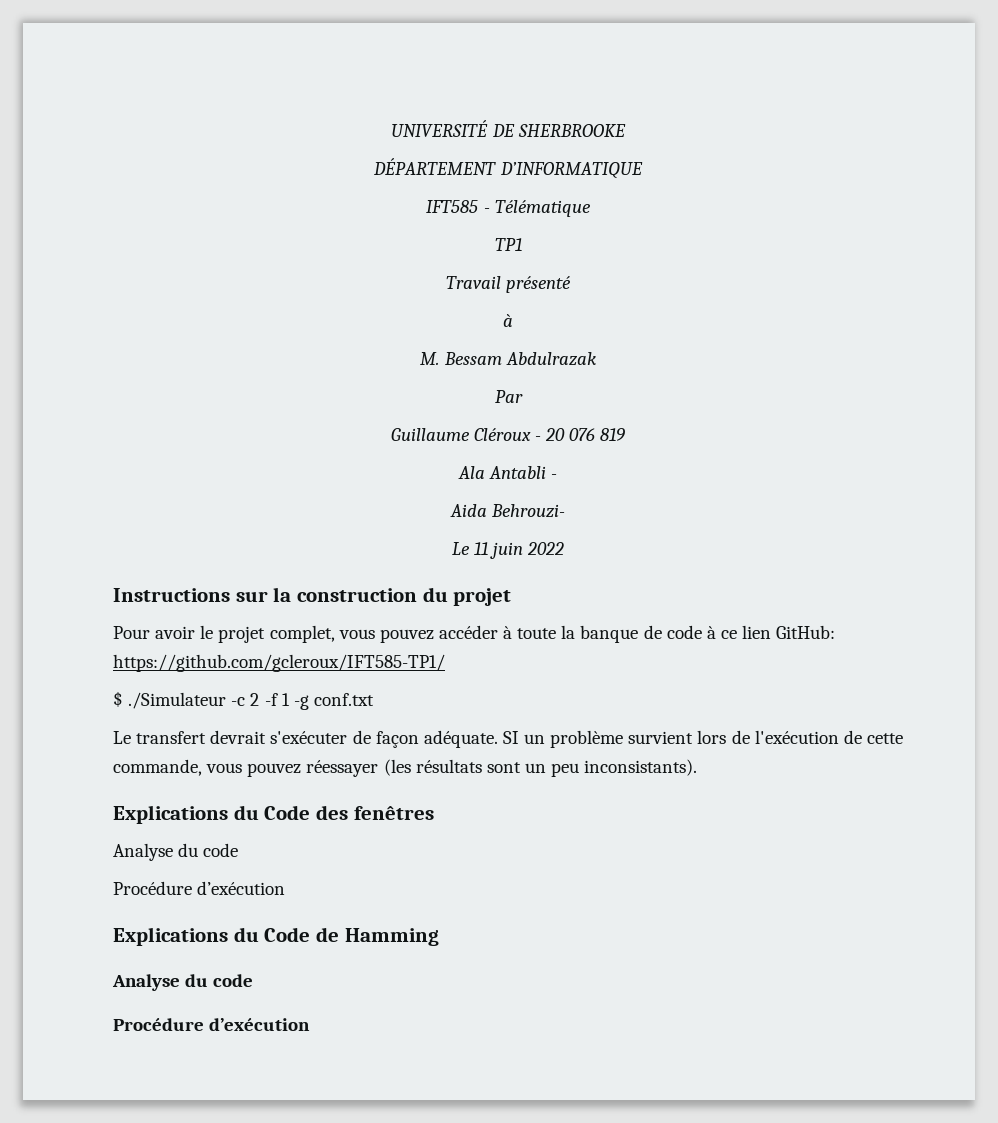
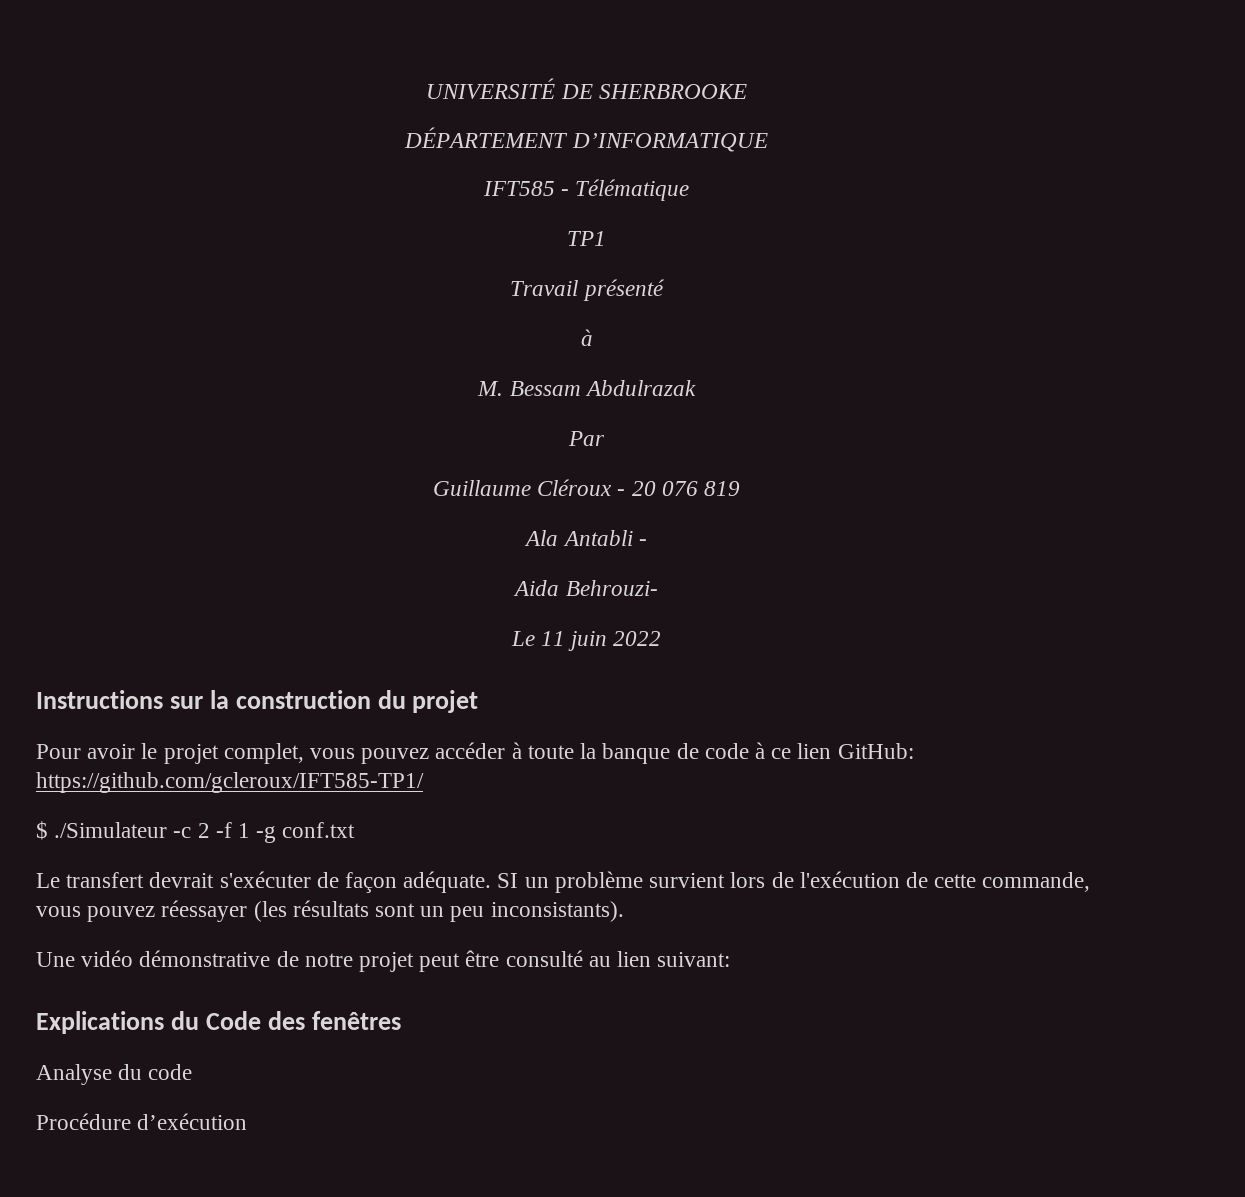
(698, 767) none -> [36,950,731,972] // Une vidéo démonstrative de notre projet peut être consulté au lien suivant:
[113,927,439,946] [112,974,254,991] [113,1018,311,1031] // Explications du Code de Hamming // Analyse du code // Procédure d’exécution -> (248, 1121) none

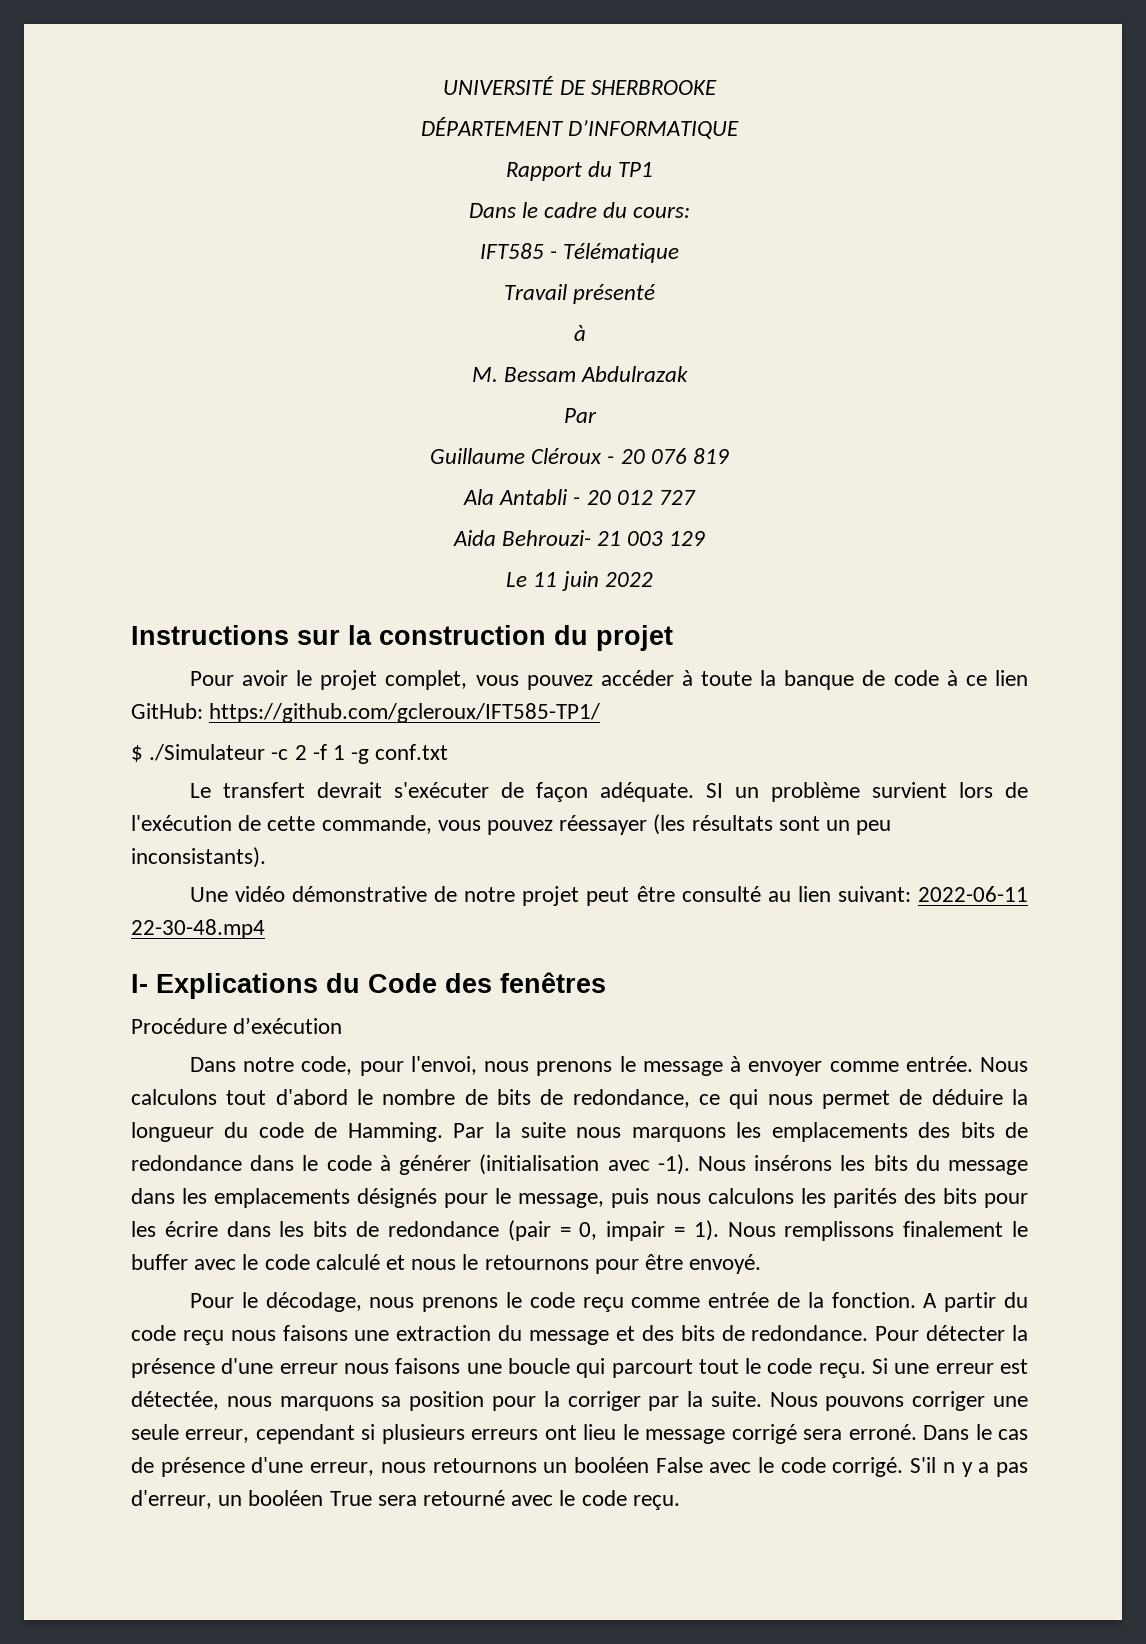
(768, 142) none -> [505,161,654,181] [468,202,691,218] // Rapport du TP1 // Dans le cadre du cours:
[567,231,606,246] // TP1 -> (680, 253) none
(647, 542) none -> [586,490,697,505] 20 012 727
(658, 588) none -> [597,531,706,546] 21 003 129
(731, 959) // -> [918,886,1028,902] [131,919,265,939] [131,974,148,993] 2022-06-11 22-30-48.mp4 // I-
[36,1064,193,1085] [36,1113,248,1130] Analyse du code // Procédure d’exécution -> [131,1017,343,1034] [189,1056,1028,1076] [131,1089,1028,1109] [131,1122,1028,1142] [131,1154,1028,1175] [131,1188,1028,1208] [131,1220,1028,1241] [131,1254,762,1274] [189,1292,1029,1312] [131,1325,1028,1345] [131,1358,1028,1378] [131,1391,1029,1411] [131,1424,1028,1444] [131,1457,1029,1477] [131,1490,680,1510] Procédure d’exécution // Dans notre code, pour l'envoi, nous prenons le message à envoyer comme entrée. Nous calculons tout d'abord le nombre de bits de redondance, ce qui nous permet de déduire la longueur du code de Hamming. Par la suite nous marquons les emplacements des bits de redondance dans le code à générer (initialisation avec -1). Nous insérons les bits du message dans les emplacements désignés pour le message, puis nous calculons les parités des bits pour les écrire dans les bits de redondance (pair = 0, impair = 1). Nous remplissons finalement le buffer avec le code calculé et nous le retournons pour être envoyé. // Pour le décodage, nous prenons le code reçu comme entrée de la fonction. A partir du code reçu nous faisons une extraction du message et des bits de redondance. Pour détecter la présence d'une erreur nous faisons une boucle qui parcourt tout le code reçu. Si une erreur est détectée, nous marquons sa position pour la corriger par la suite. Nous pouvons corriger une seule erreur, cependant si plusieurs erreurs ont lieu le message corrigé sera erroné. Dans le cas de présence d'une erreur, nous retournons un booléen False avec le code corrigé. S'il n y a pas d'erreur, un booléen True sera retourné avec le code reçu.

